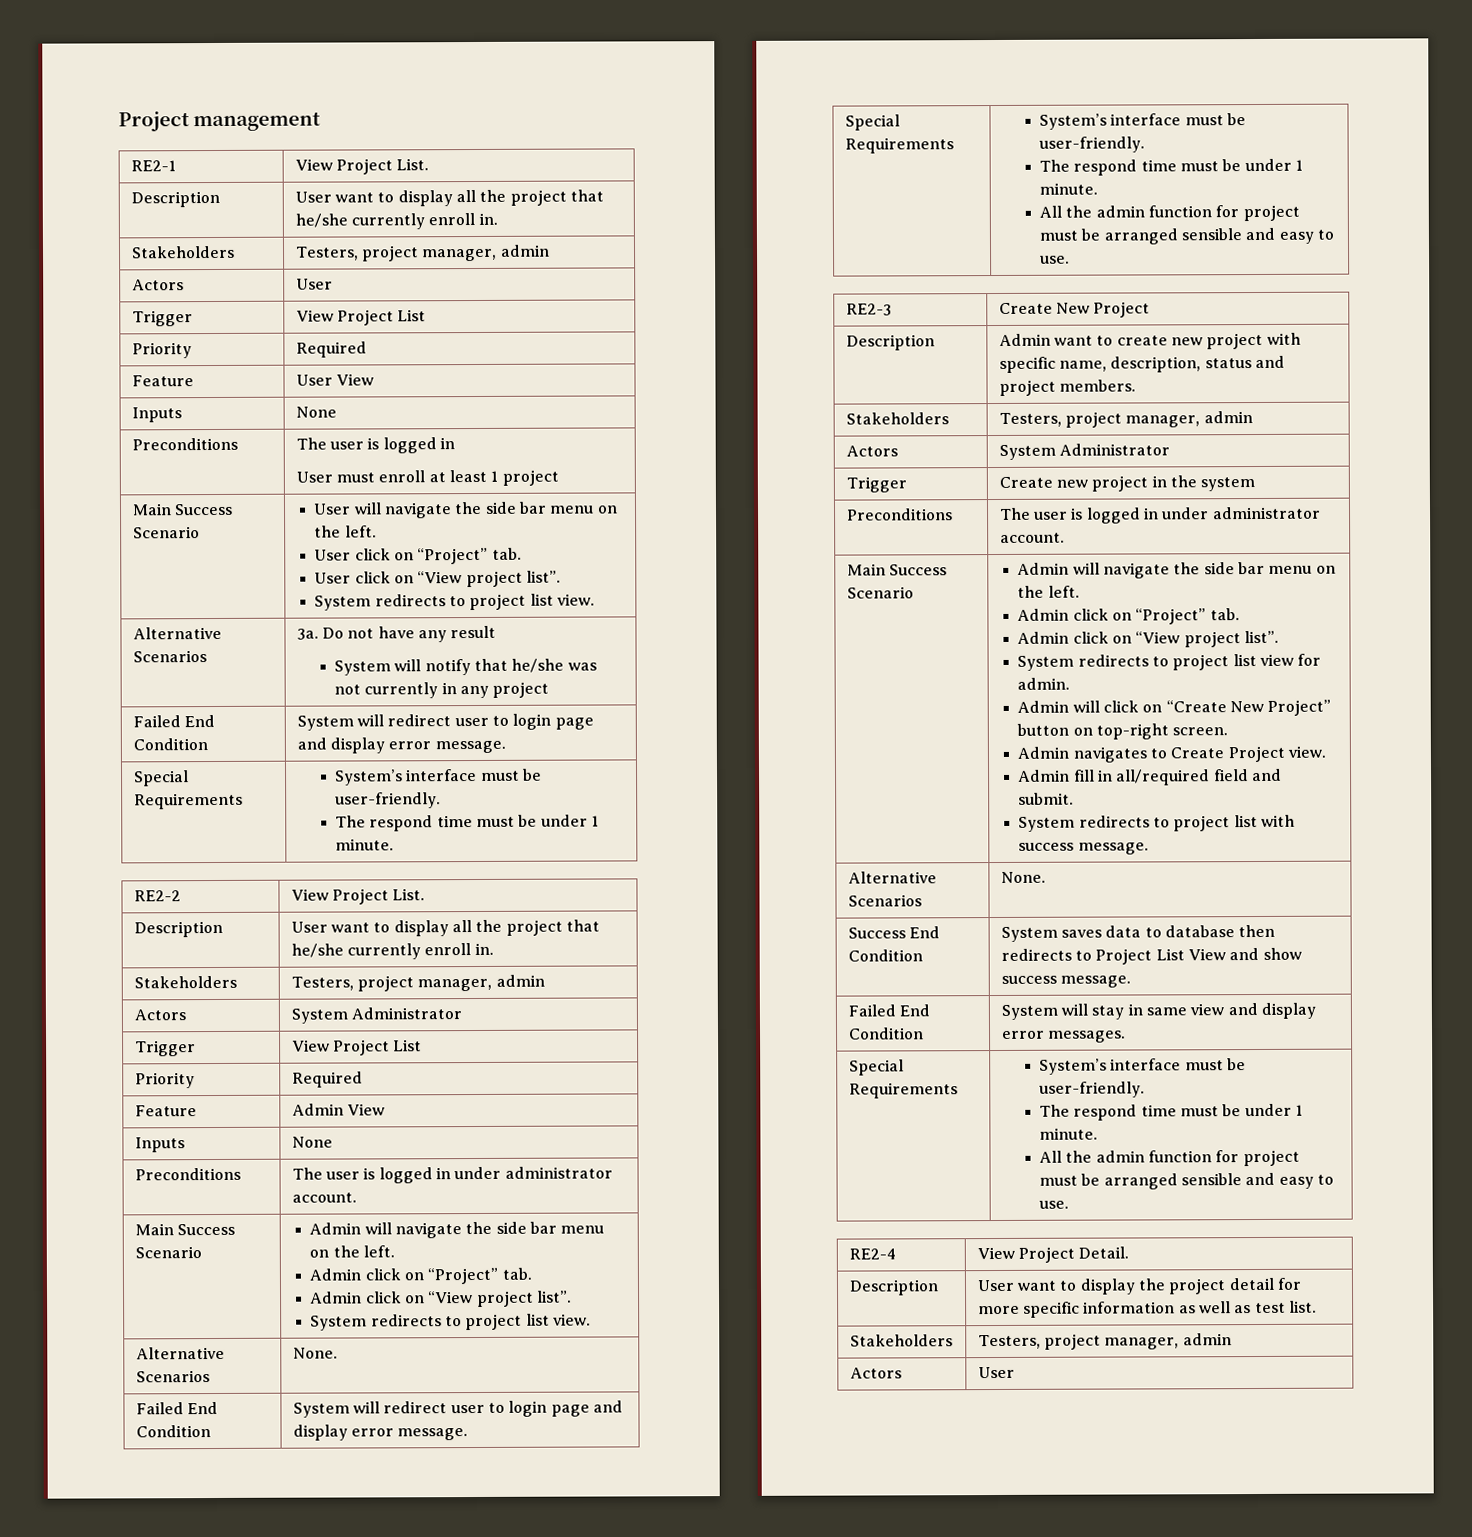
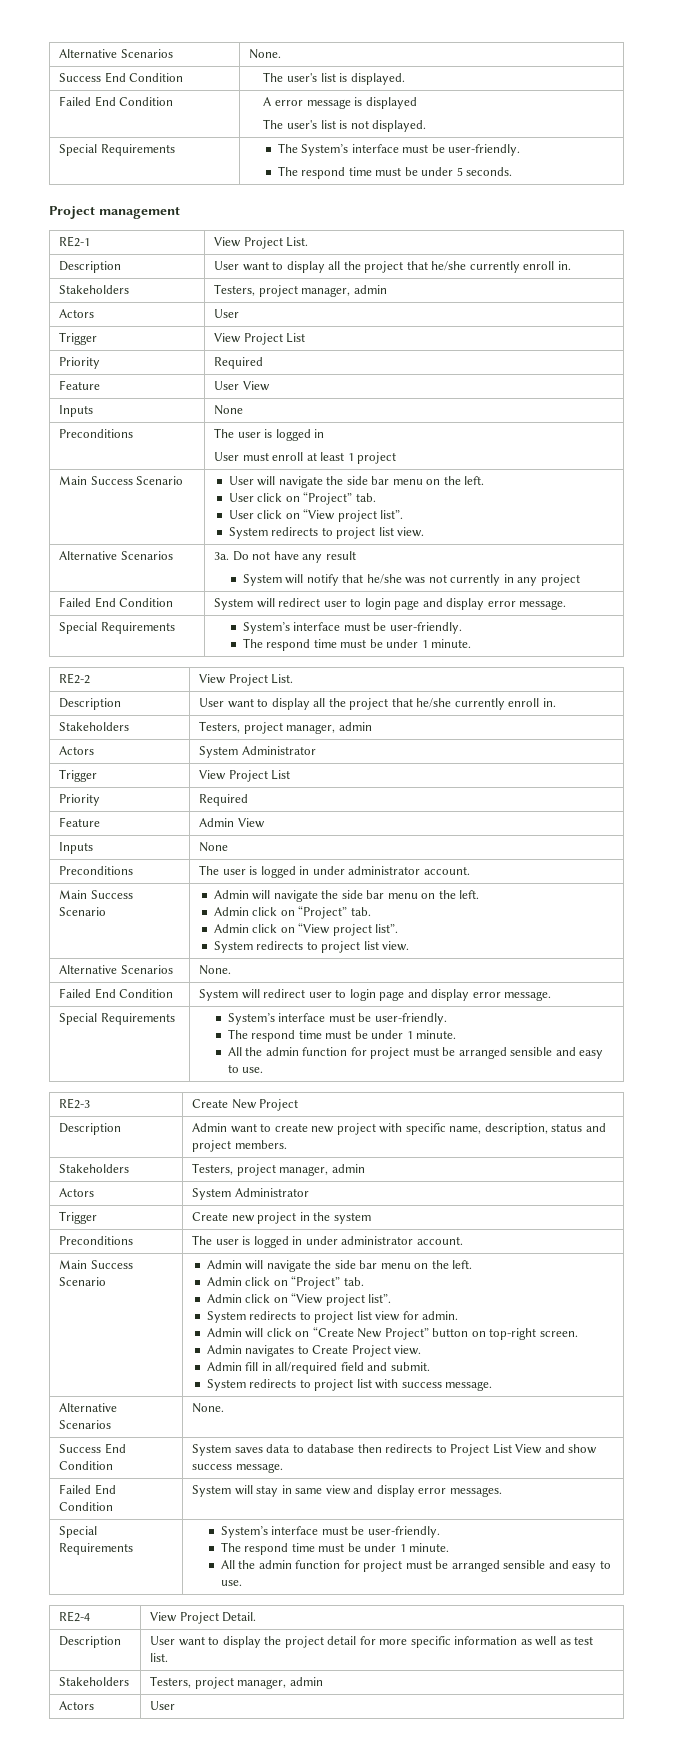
(118, 121) none -> [59,49,173,58] [249,49,282,59] [59,72,184,83] [263,72,405,85] [59,96,174,107] [263,97,417,109] [263,119,427,132] [59,144,175,156] [277,143,521,156] [277,166,513,179] Alternative Scenarios | None. // Success End Condition | The user's list is displayed. // Failed End Condition | A error message is displayed // The user's list is not displayed. // Special Requirements | The System’s interface must be user-friendly. // The respond time must be under 5 seconds. //

